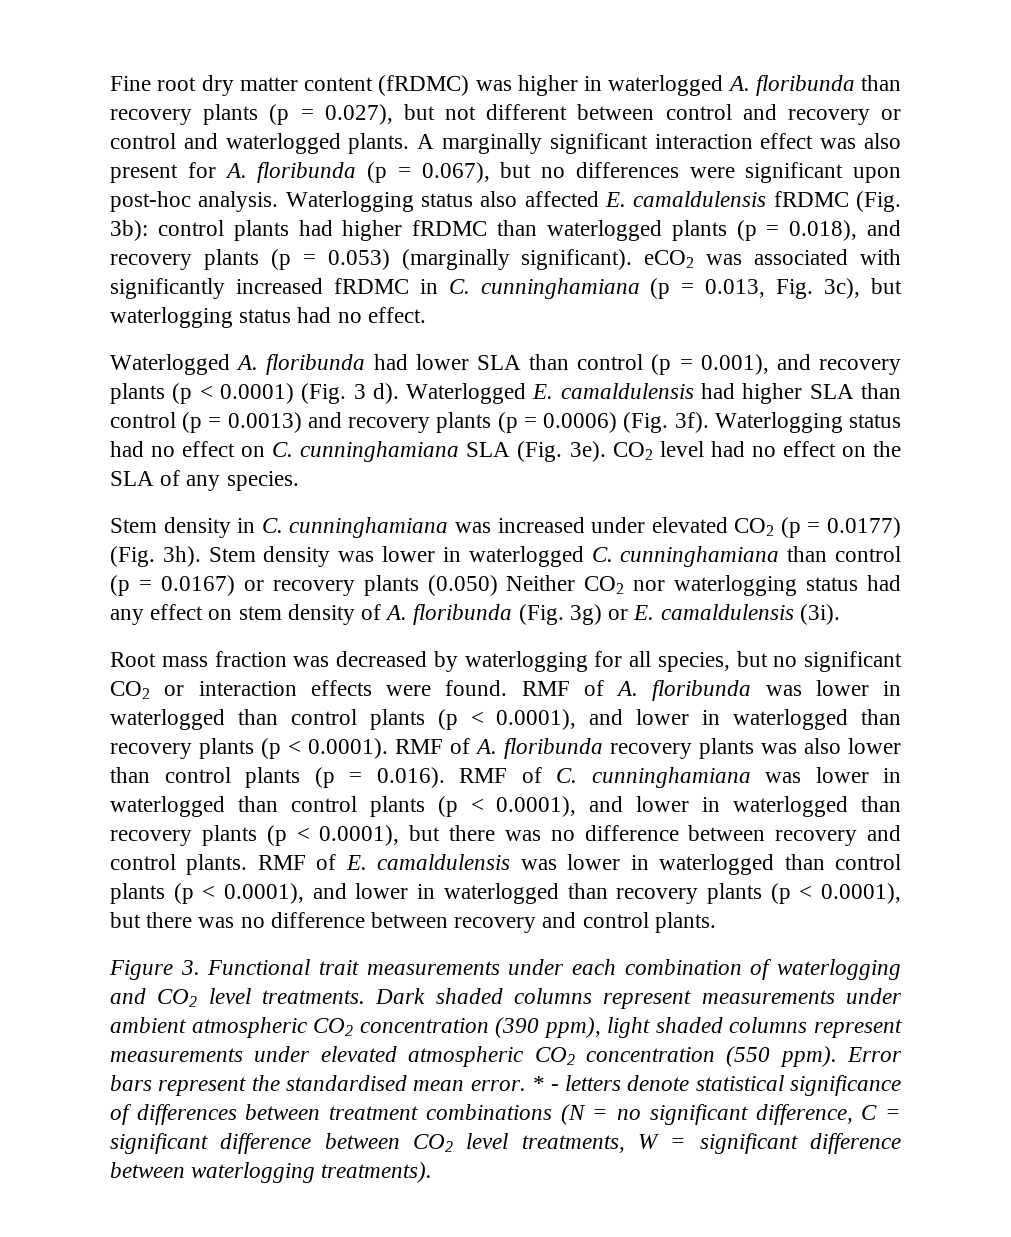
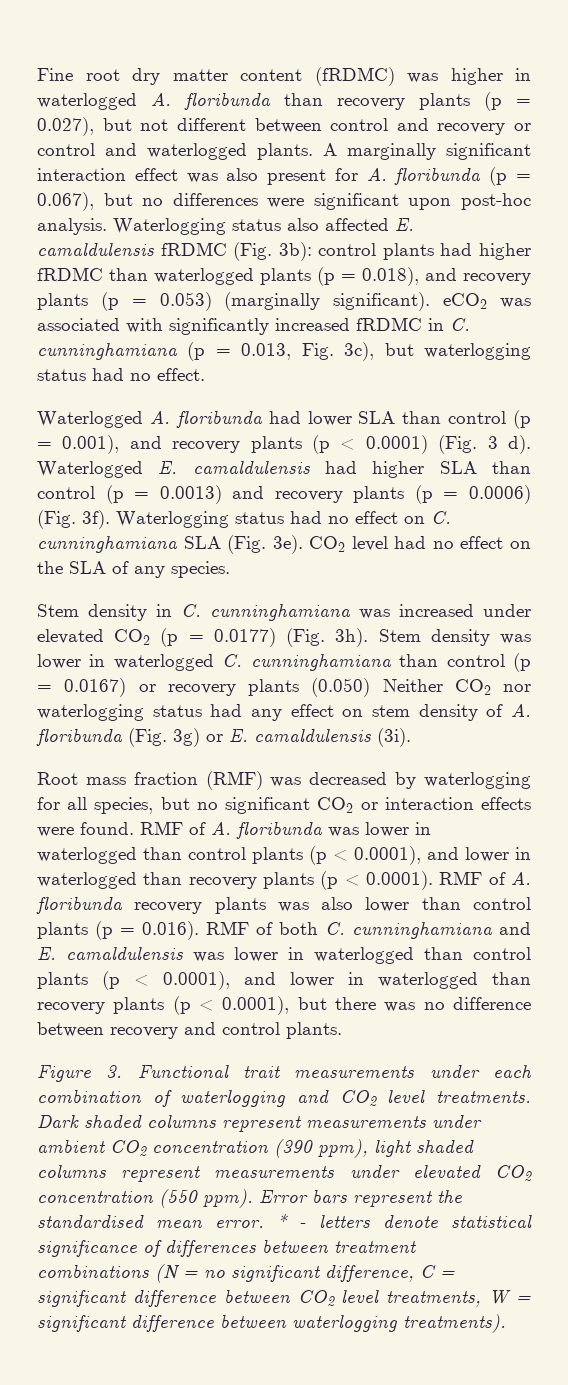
(287, 659) none -> [205,771,263,790] (RMF)
[556,767,901,788] [110,796,901,817] [110,825,902,846] [110,854,337,875] C. cunninghamiana was lower in waterlogged than control plants (p < 0.0001), and lower in waterlogged than recovery plants (p < 0.0001), but there was no difference between recovery and control plants. RMF of -> [279,922,531,939] both C. cunninghamiana and
[191,1017,307,1038] atmospheric -> (106, 1146) none
[408,1046,524,1067] atmospheric -> (481, 1171) none

